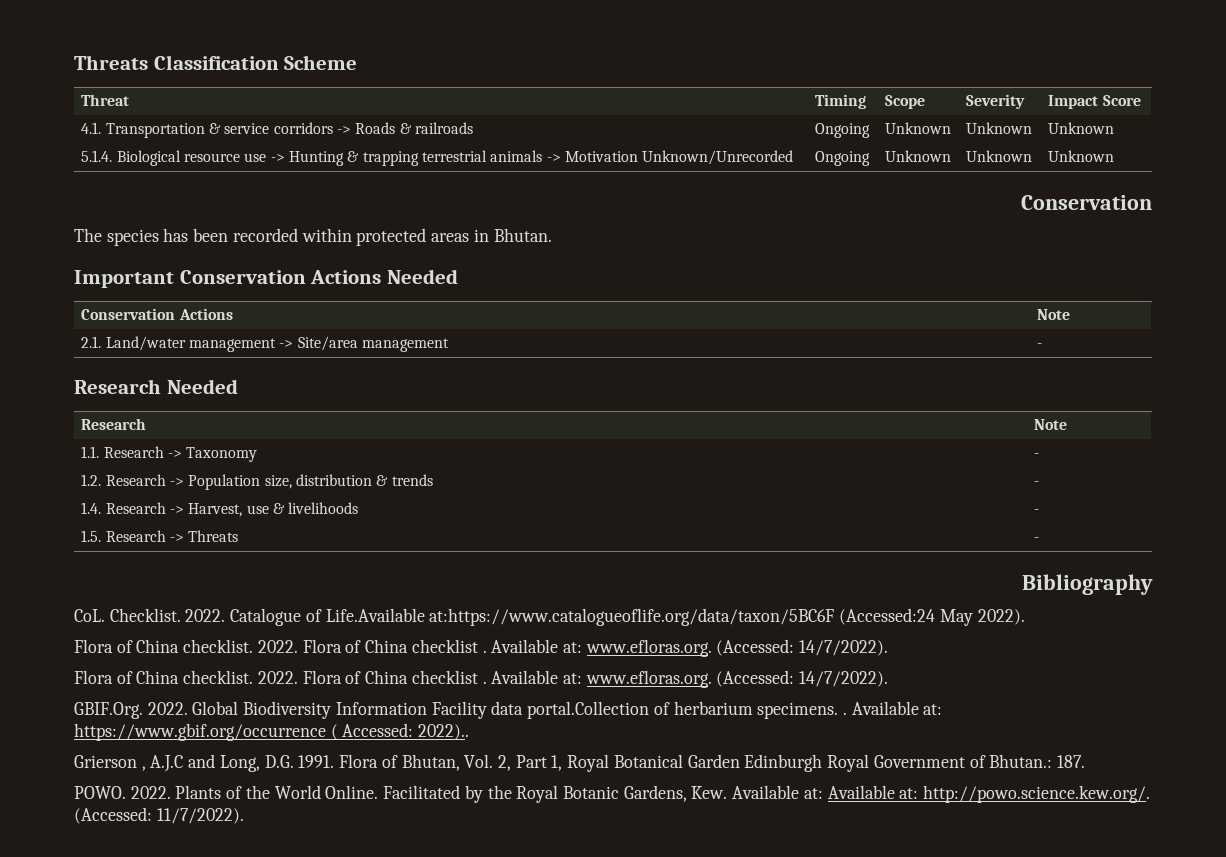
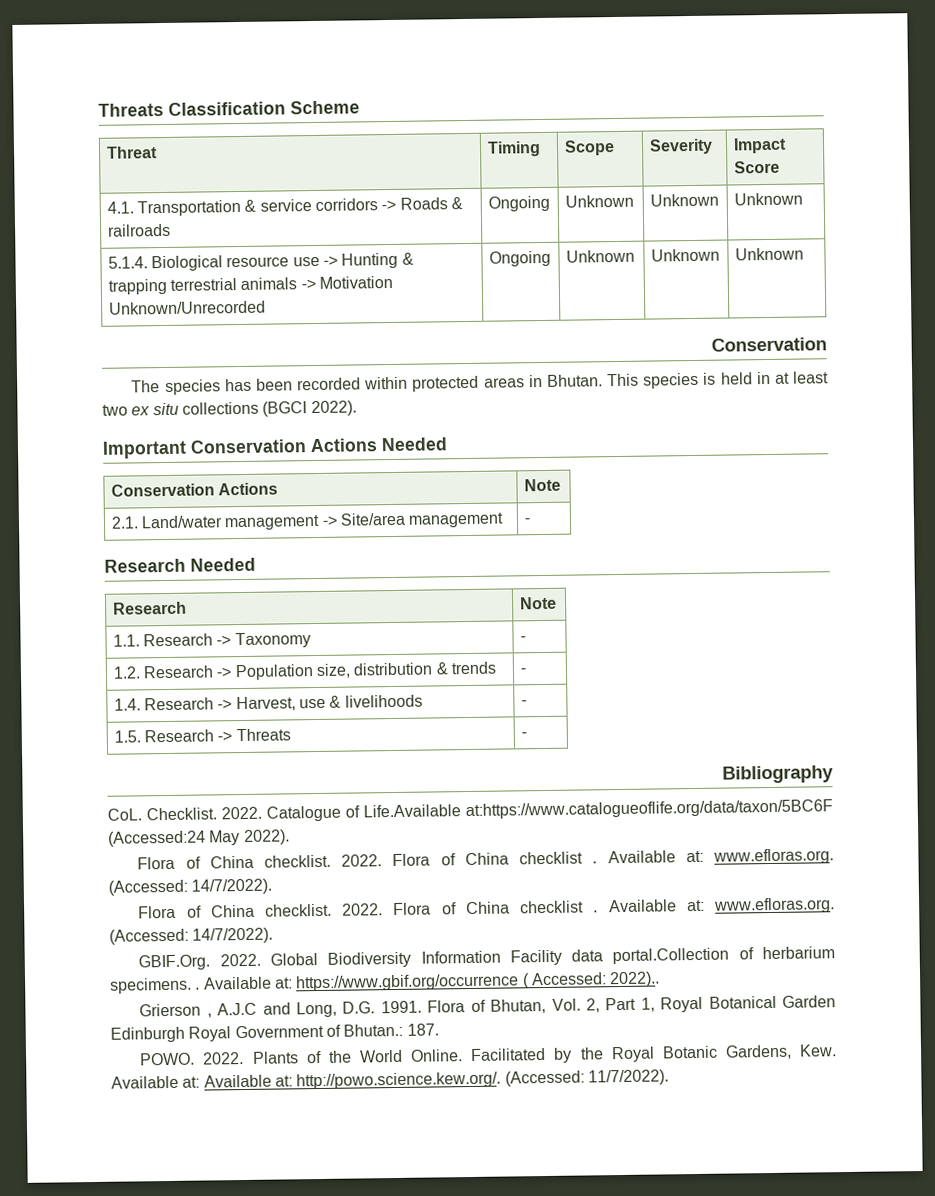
(552, 235) none -> [607,371,829,389] [102,400,357,417] This species is held in at least two ex situ collections (BGCI 2022).

